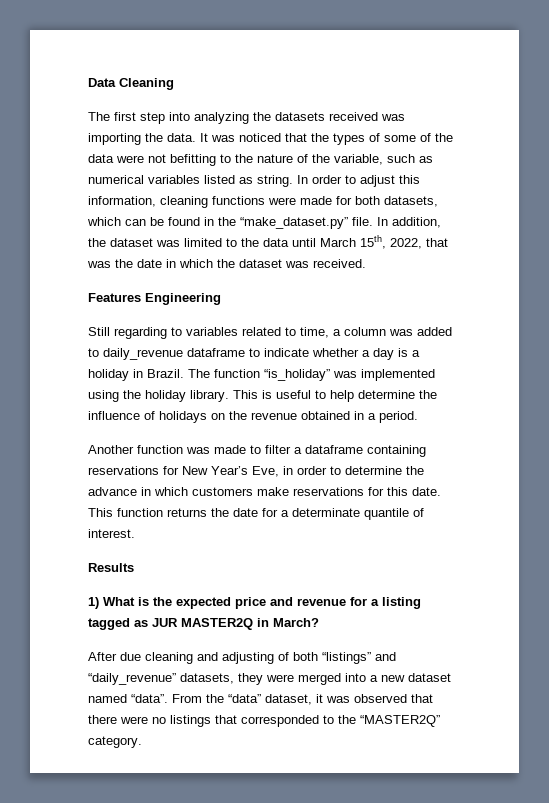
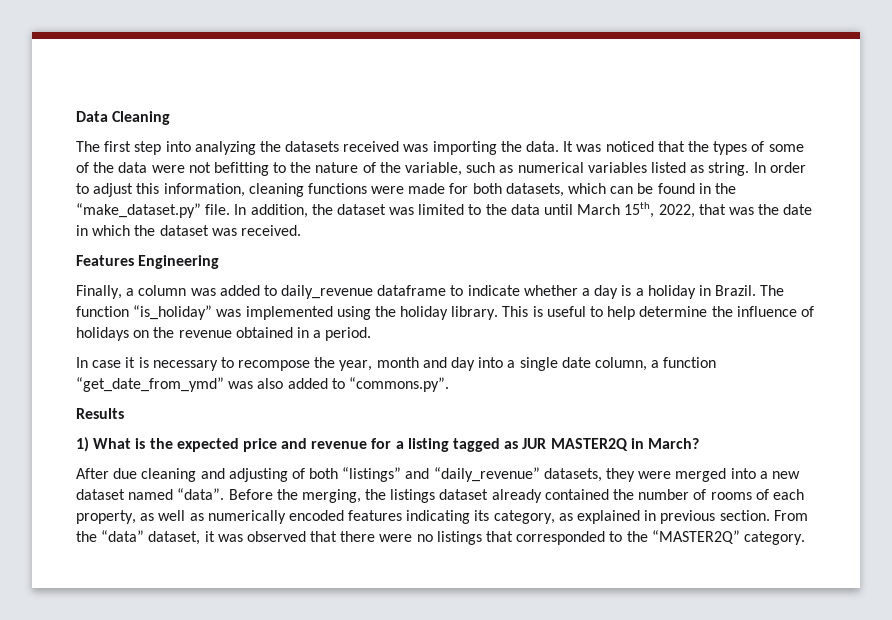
[88,327,329,339] Still regarding to variables related to time, -> [76,285,122,299] Finally,
[88,445,426,457] [88,466,424,477] [88,487,441,496] [88,508,424,520] [88,529,135,538] Another function was made to filter a dataframe containing reservations for New Year’s Eve, in order to determine the advance in which customers make reservations for this date. This function returns the date for a determinate quantile of interest. -> [76,357,717,371] [76,377,449,392] In case it is necessary to recompose the year, month and day into a single date column, a function “get_date_from_ymd” was also added to “commons.py”.
(168, 698) none -> [228,489,804,503] [76,510,770,524] Before the merging, the listings dataset already contained the number of rooms of each property, as well as numerically encoded features indicating its category, as explained in previous section.

